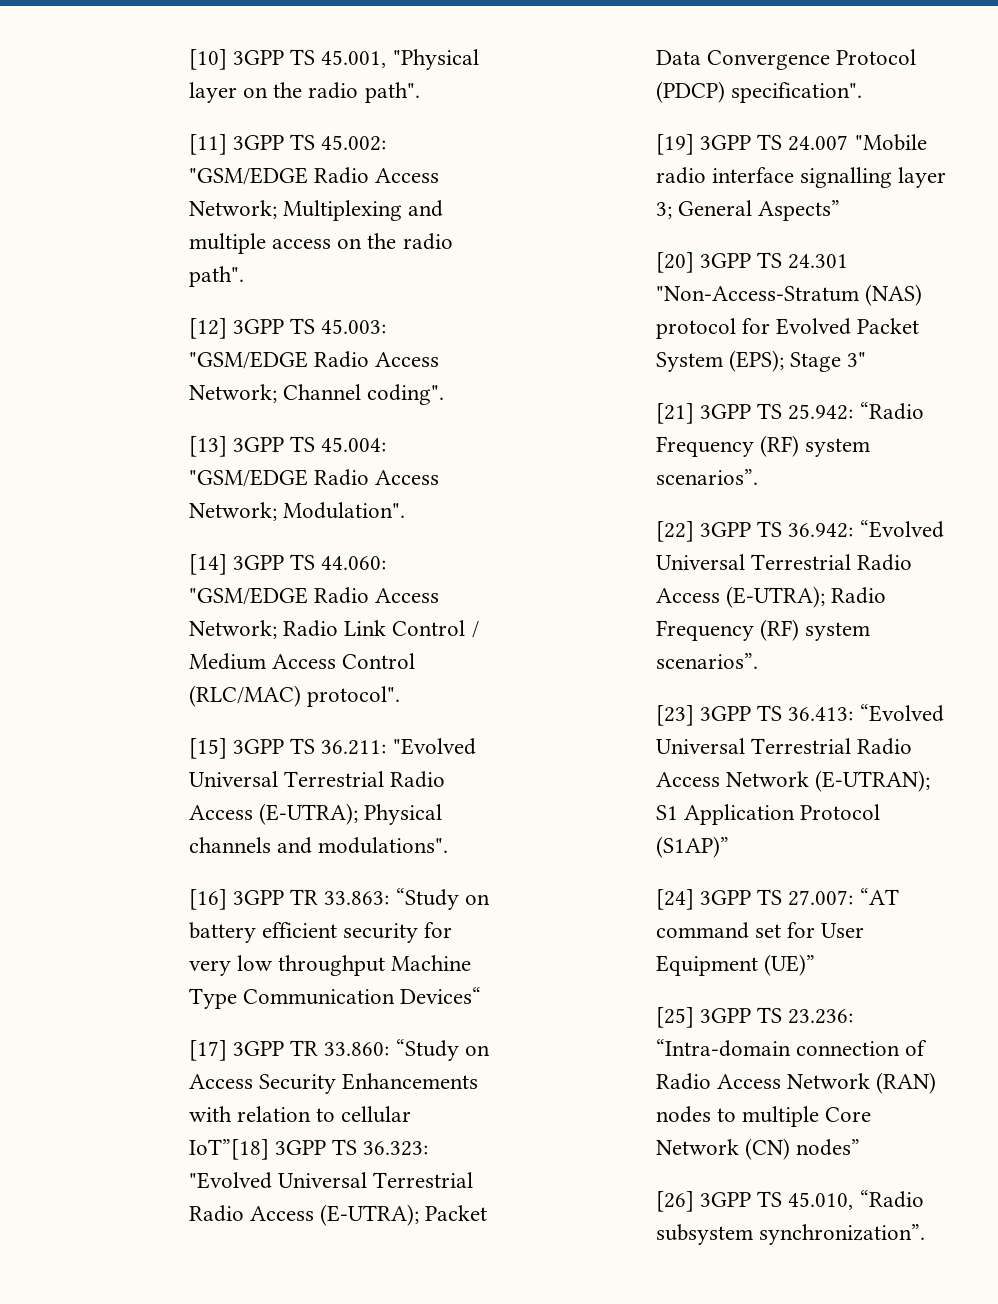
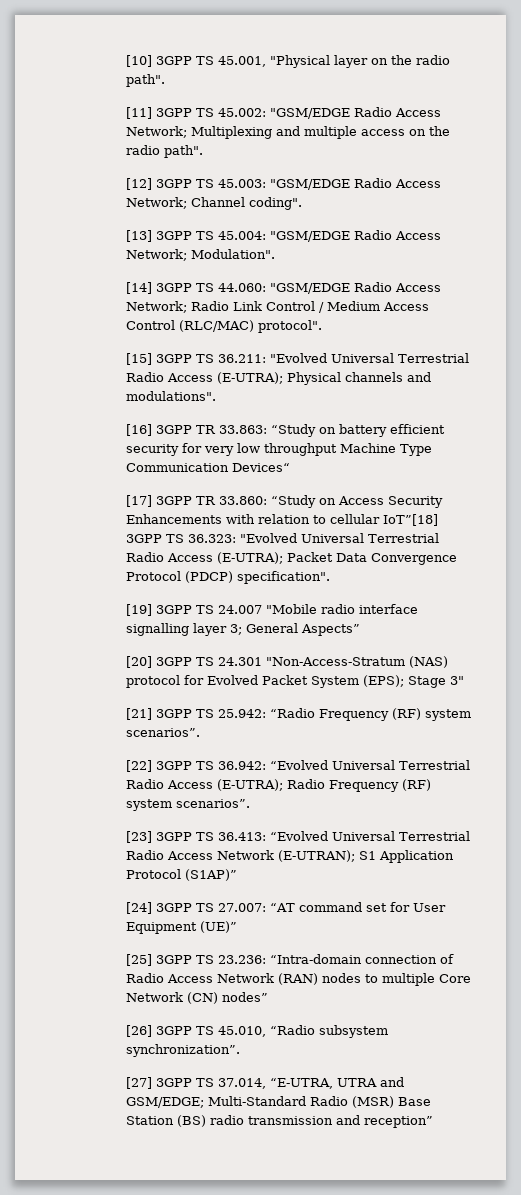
(925, 1234) none -> [126,1077,405,1089] [126,1096,432,1108] [126,1115,434,1128] // [27] 3GPP TS 37.014, “E-UTRA, UTRA and GSM/EDGE; Multi-Standard Radio (MSR) Base Station (BS) radio transmission and reception”

